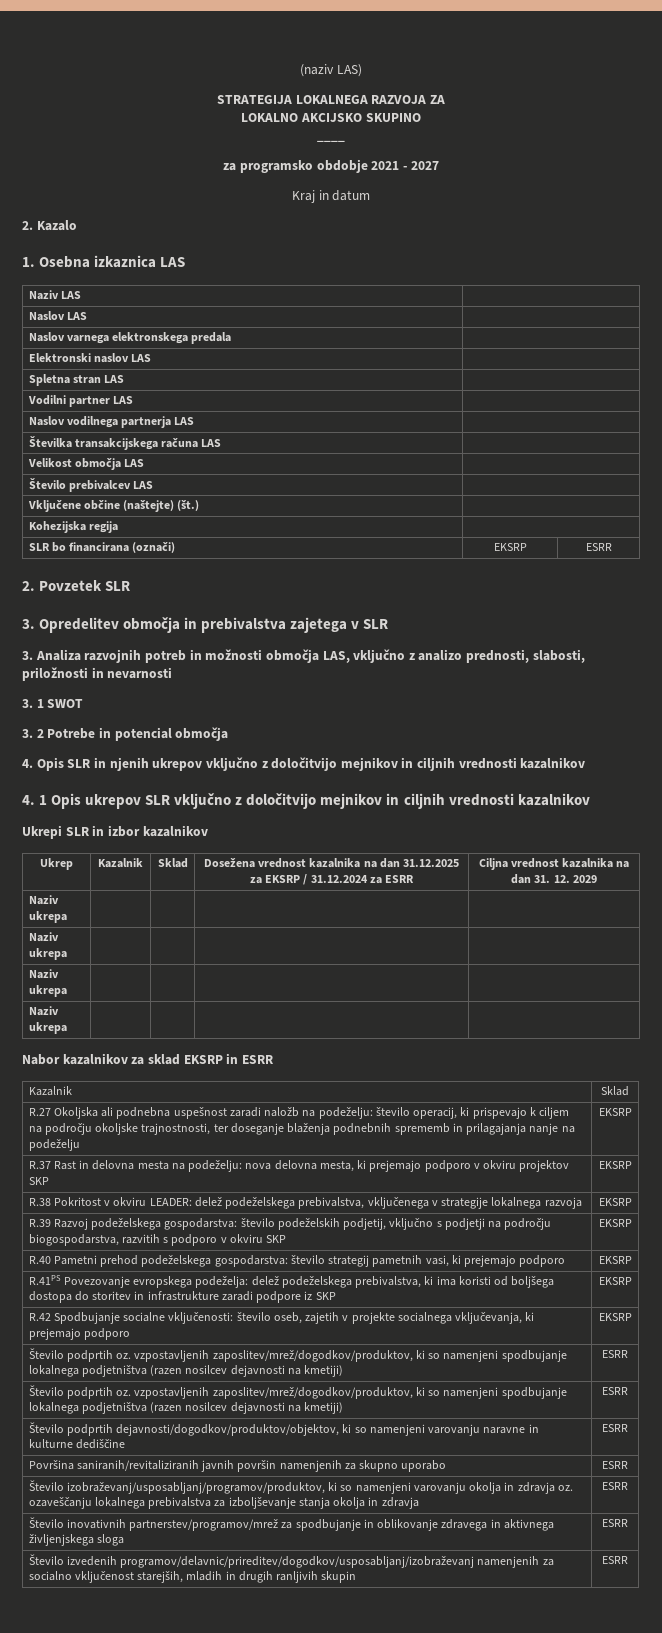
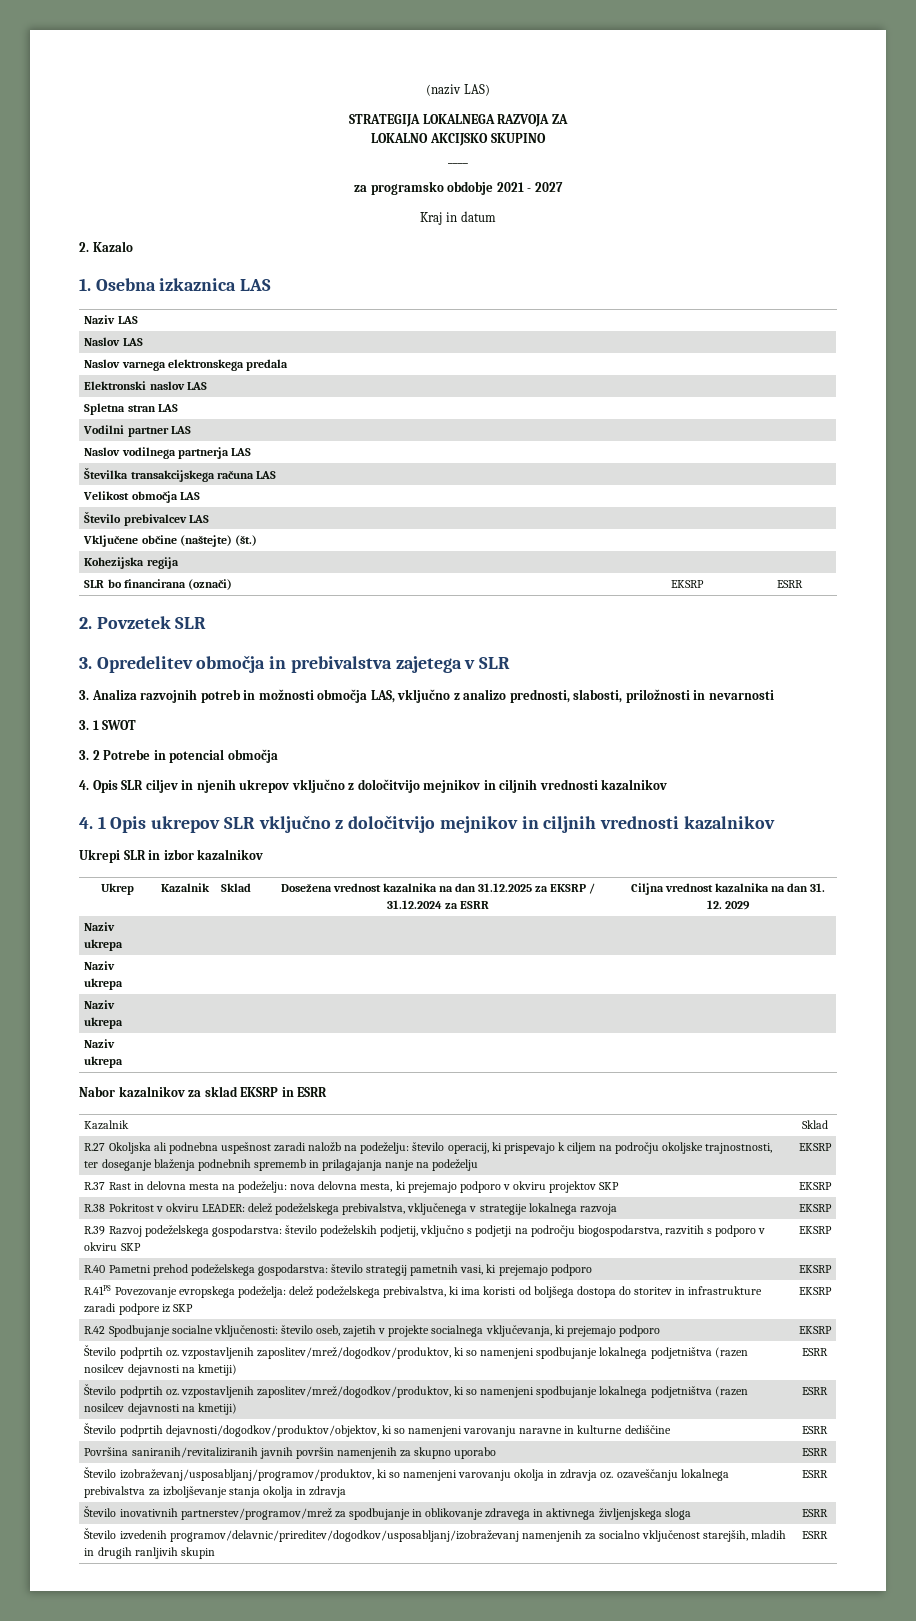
(92, 763) none -> [145,779,178,793] ciljev

